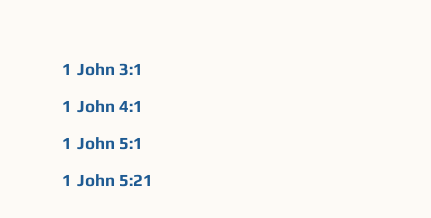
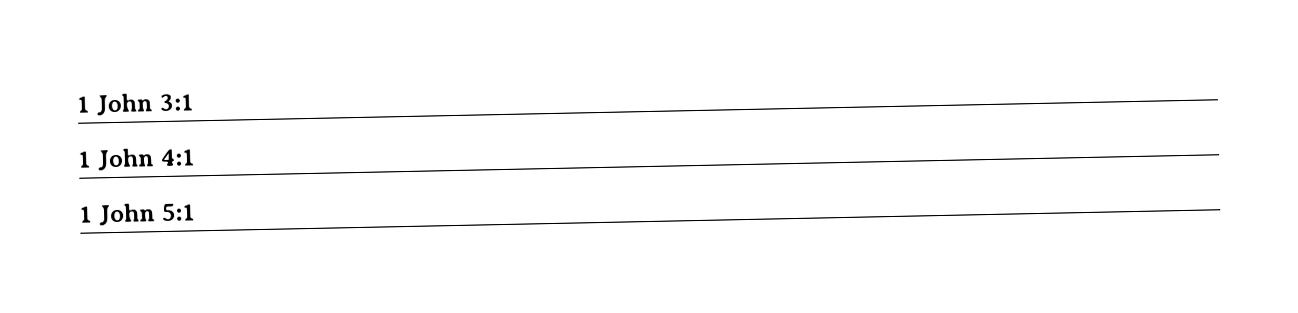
[62,174,154,187] // 1 John 5:21 -> (196, 212) none

